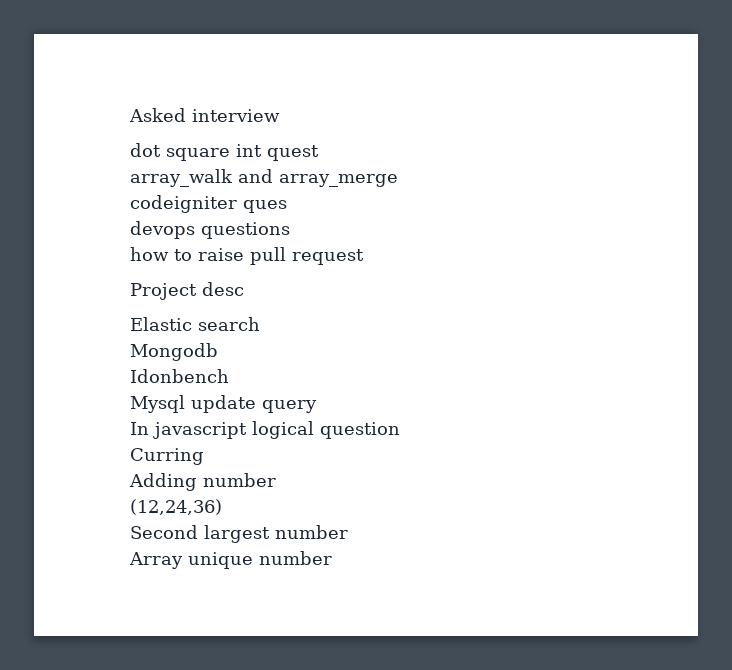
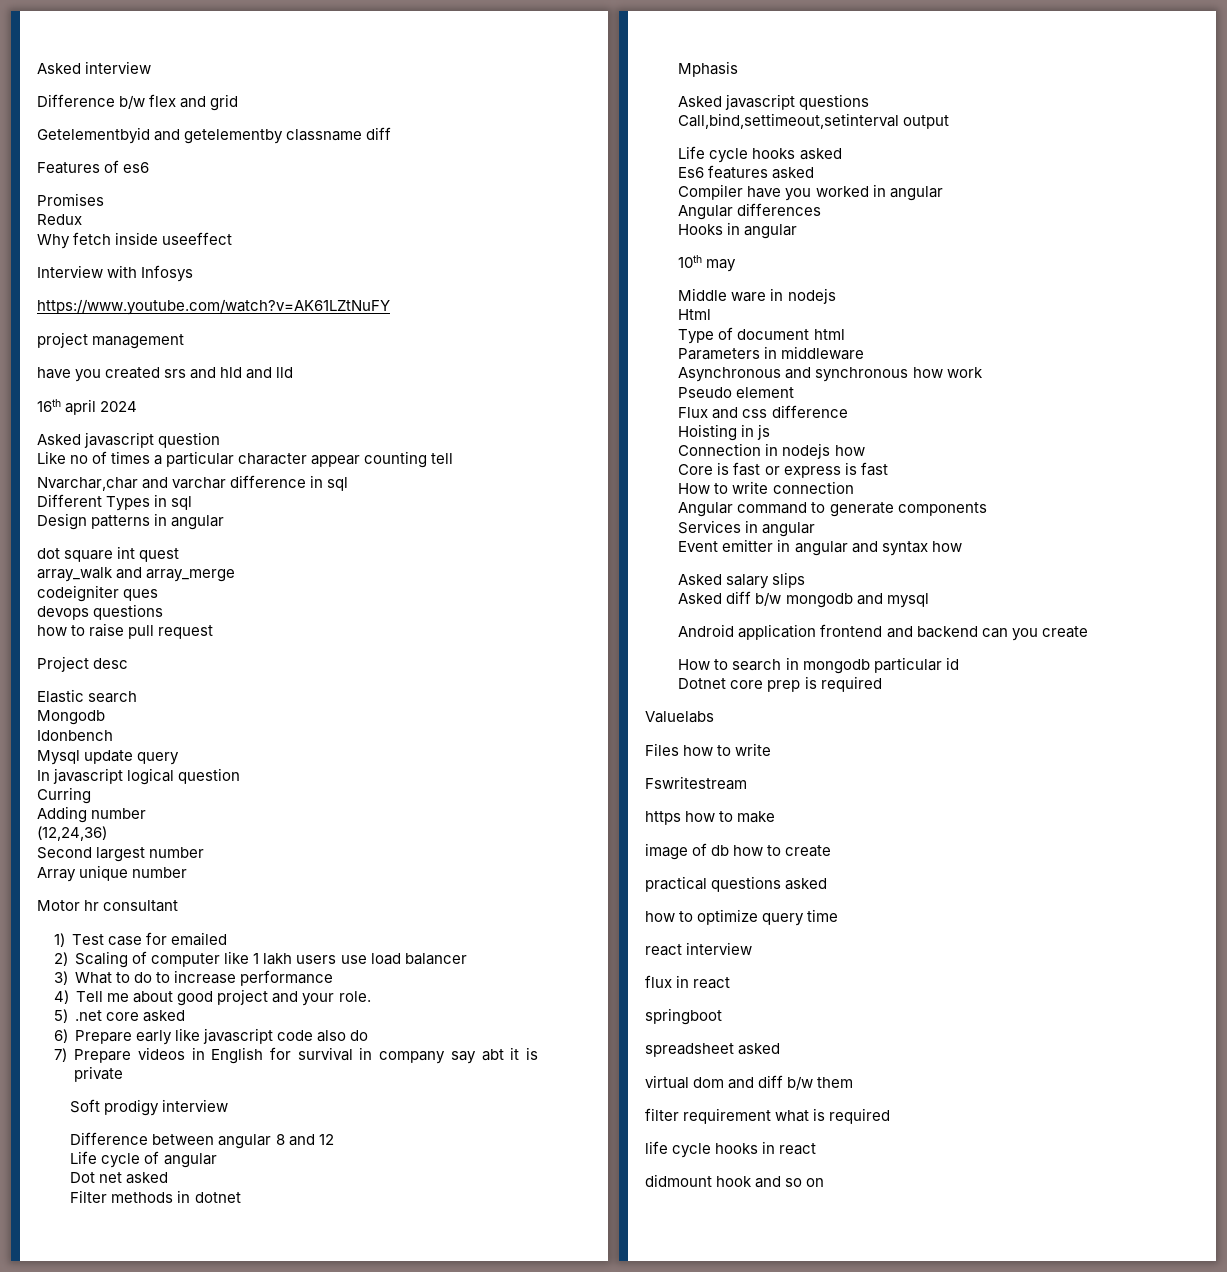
(280, 115) none -> [37,94,239,111] [37,127,392,144] [37,160,150,174] [37,193,104,206] [37,214,82,225] [37,232,233,249] [37,265,194,282] [37,299,390,315] [37,332,185,349] [37,367,294,382] [37,399,138,415] [37,432,221,448] [37,451,454,468] [37,475,349,491] [37,494,193,511] [37,513,225,530] // Difference b/w flex and grid // Getelementbyid and getelementby classname diff // Features of es6 // Promises // Redux // Why fetch inside useeffect // Interview with Infosys // https://www.youtube.com/watch?v=AK61LZtNuFY // project management // have you created srs and hld and lld // 16th april 2024 // Asked javascript question // Like no of times a particular character appear counting tell // Nvarchar,char and varchar difference in sql // Different Types in sql // Design patterns in angular
(332, 558) none -> [37,900,179,912] [53,932,228,947] [53,951,467,968] [53,970,334,986] [53,989,371,1006] [53,1009,186,1023] [53,1028,369,1045] [53,1047,539,1064] [74,1066,124,1082] [70,1099,229,1116] [70,1132,334,1149] [70,1151,217,1168] [70,1172,169,1184] [70,1190,241,1203] [678,61,739,77] [678,94,870,110] [678,113,950,129] [678,146,842,163] [678,165,815,179] [678,184,943,201] [678,203,822,220] [678,222,798,239] [678,255,737,272] [678,288,836,304] [678,309,712,320] [678,327,845,344] [678,346,865,360] [678,367,983,382] [678,387,795,398] [678,405,848,419] [678,424,771,441] [678,443,865,459] [678,462,888,478] [678,481,854,494] [678,502,987,517] [678,520,816,537] [678,539,962,556] [678,572,806,589] [678,591,929,608] [678,624,1088,641] [678,657,959,674] [678,676,882,692] [645,711,714,723] [645,743,772,756] [645,776,747,790] [645,811,776,825] [645,843,832,860] [645,876,828,892] [645,909,839,926] [645,942,753,956] [645,975,731,989] [645,1008,722,1025] [645,1043,781,1057] [645,1075,854,1090] [645,1108,891,1124] [645,1141,817,1158] [645,1174,825,1188] // Motor hr consultant // 1) Test case for emailed // 2) Scaling of computer like 1 lakh users use load balancer // 3) What to do to increase performance // 4) Tell me about good project and your role. // 5) .net core asked // 6) Prepare early like javascript code also do // 7) Prepare videos in English for survival in company say abt it is private // Soft prodigy interview // Difference between angular 8 and 12 // Life cycle of angular // Dot net asked // Filter methods in dotnet // Mphasis // Asked javascript questions // Call,bind,settimeout,setinterval output // Life cycle hooks asked // Es6 features asked // Compiler have you worked in angular // Angular differences // Hooks in angular // 10th may // Middle ware in nodejs // Html // Type of document html // Parameters in middleware // Asynchronous and synchronous how work // Pseudo element // Flux and css difference // Hoisting in js // Connection in nodejs how // Core is fast or express is fast // How to write connection // Angular command to generate components // Services in angular // Event emitter in angular and syntax how // Asked salary slips // Asked diff b/w mongodb and mysql // Android application frontend and backend can you create // How to search in mongodb particular id // Dotnet core prep is required // Valuelabs // Files how to write // Fswritestream // https how to make // image of db how to create // practical questions asked // how to optimize query time // react interview // flux in react // springboot // spreadsheet asked // virtual dom and diff b/w them // filter requirement what is required // life cycle hooks in react // didmount hook and so on

